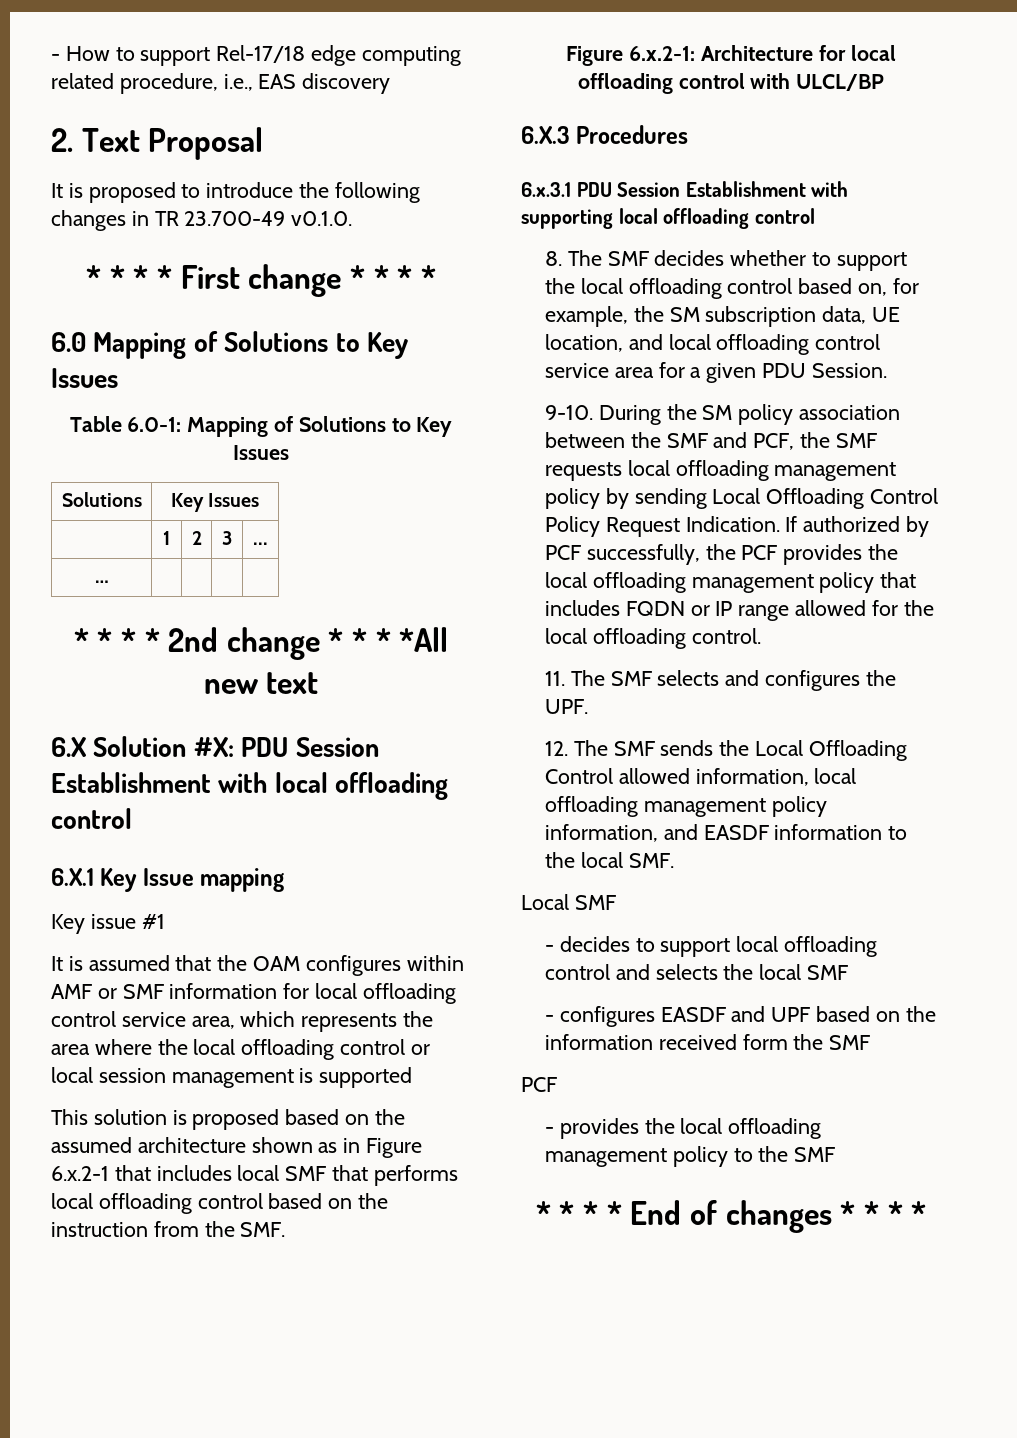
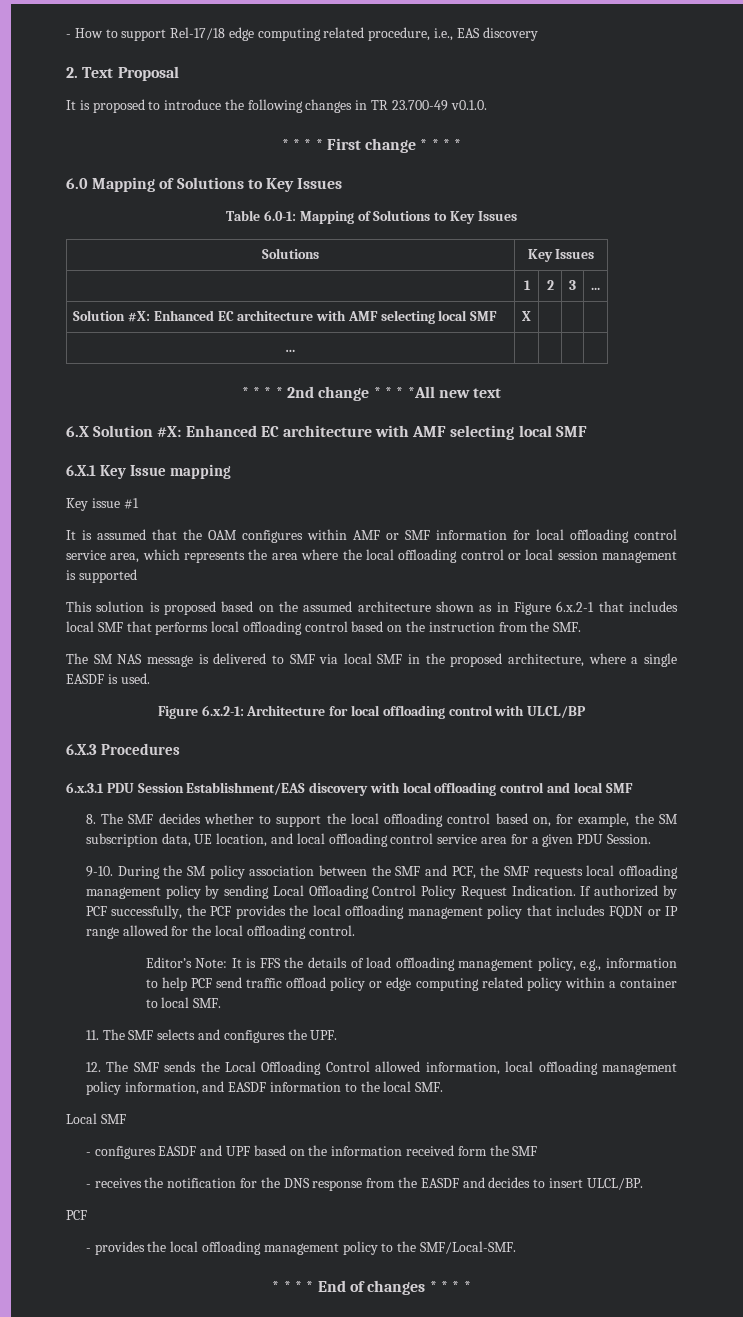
(268, 543) none -> [73,310,498,324] [522,311,531,321] // Solution #X: Enhanced EC architecture with AMF selecting local SMF | X | | |
[241,737,379,757] [51,772,449,800] [51,808,132,829] PDU Session Establishment with local offloading control -> [185,425,587,440] Enhanced EC architecture with AMF selecting local SMF
(286, 1229) none -> [66,653,677,667] [66,673,150,684] // The SM NAS message is delivered to SMF via local SMF in the proposed architecture, where a single EASDF is used.
[685,181,849,197] [521,208,815,229] Establishment with supporting local offloading control -> [186,782,633,796] Establishment/EAS discovery with local offloading control and local SMF
(761, 636) none -> [145,957,677,971] [145,977,677,991] [145,997,222,1008] // Editor’s Note: It is FFS the details of load offloading management policy, e.g., information to help PCF send traffic offload policy or edge computing related policy within a container to local SMF.
[544,936,877,957] [544,964,848,980] // - decides to support local offloading control and selects the local SMF -> (126, 1119) none
(871, 1042) none -> [85,1177,643,1191] // - receives the notification for the DNS response from the EASDF and decides to insert ULCL/BP.
[794,1147,836,1162] SMF -> [419,1241,516,1254] SMF/Local-SMF.

